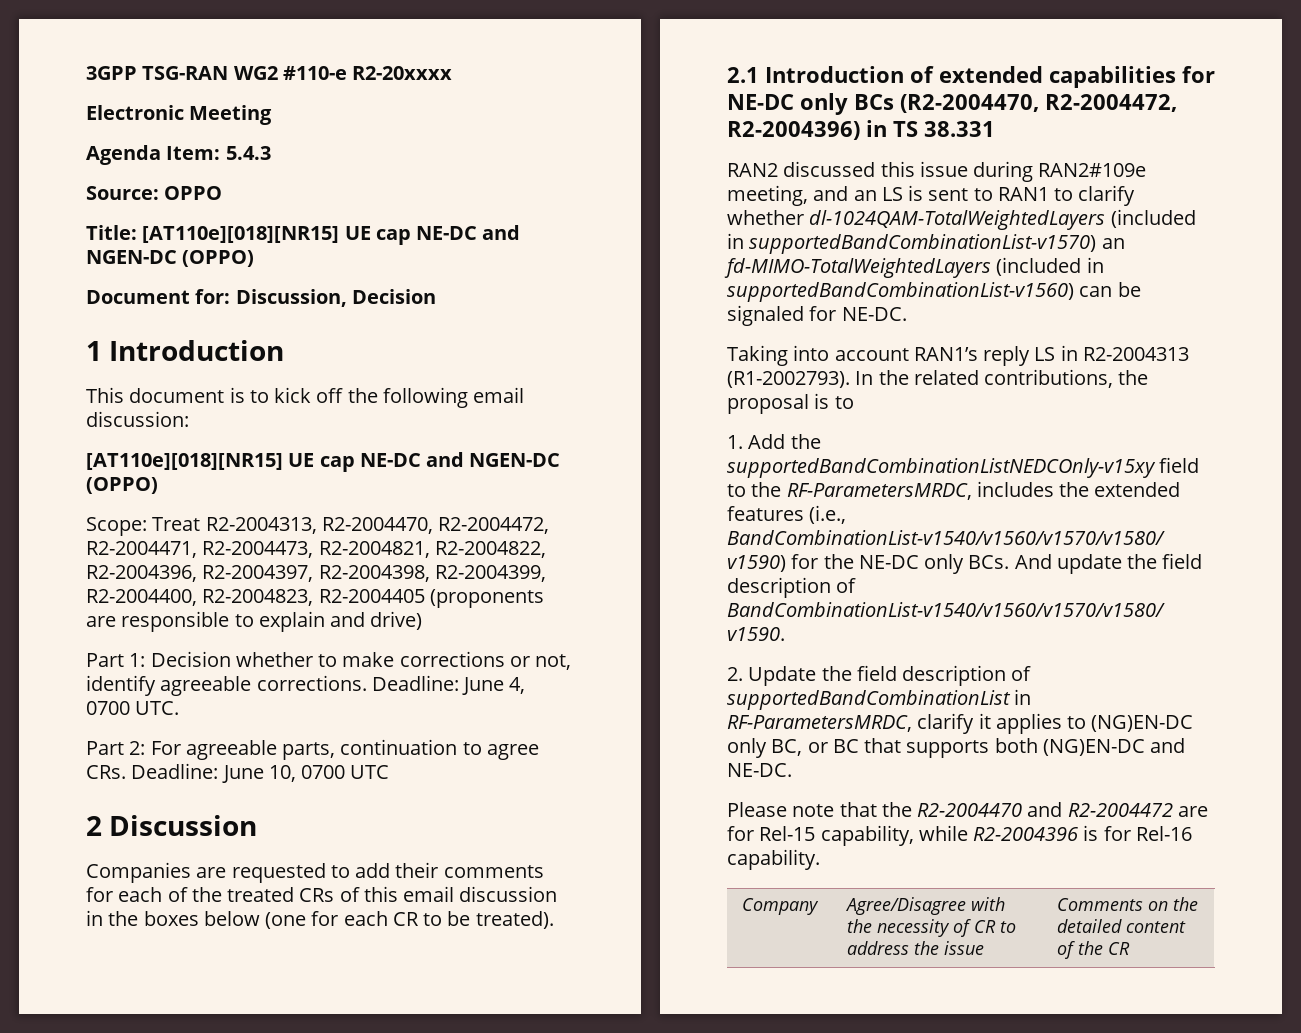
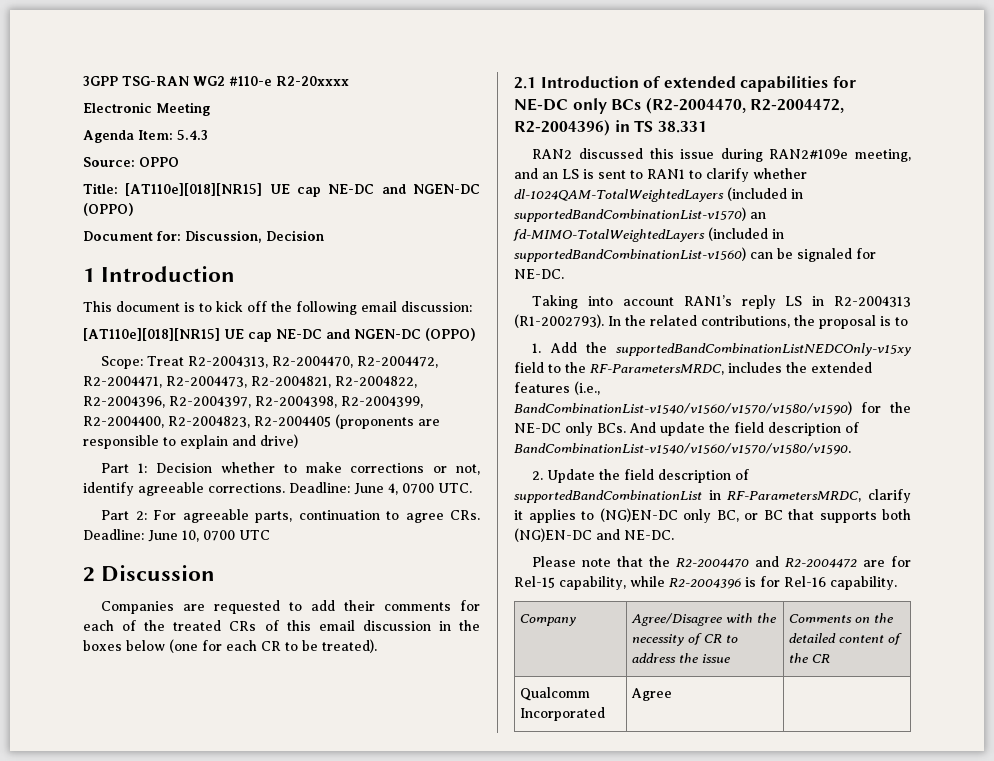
(1130, 948) none -> [519,687,590,701] [519,707,605,721] [630,688,672,701] // Qualcomm Incorporated | Agree |

